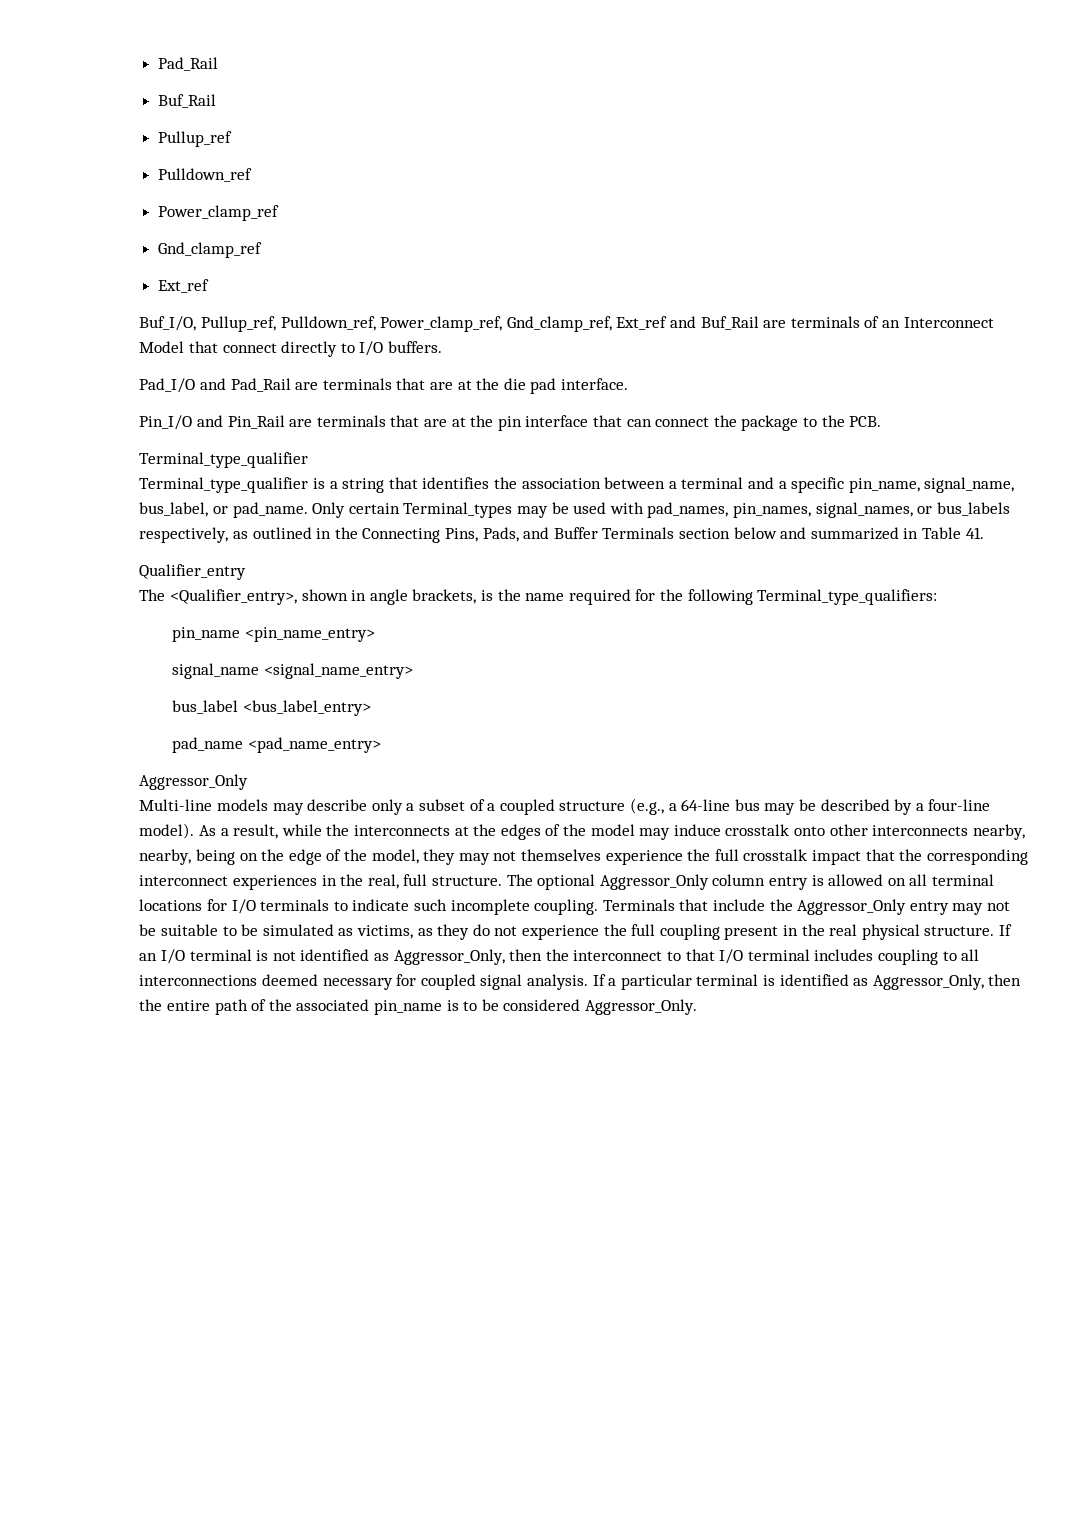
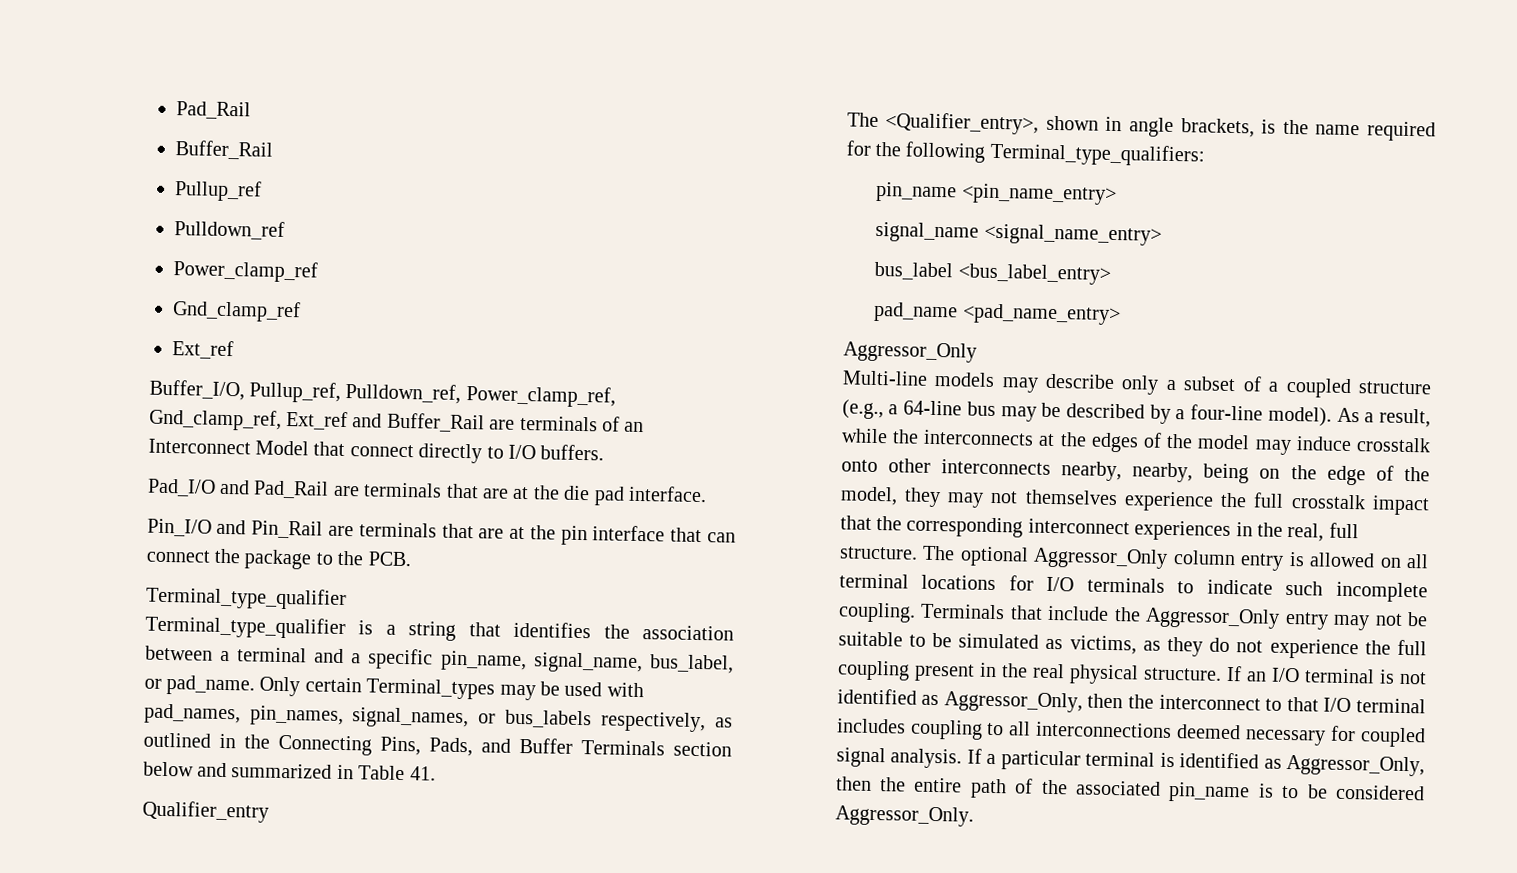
[158,94,217,108] Buf_Rail -> [174,140,273,160] Buffer_Rail
[139,316,197,331] Buf_I/O, -> [148,379,245,401] Buffer_I/O,
[700,316,759,330] Buf_Rail -> [386,412,485,433] Buffer_Rail

